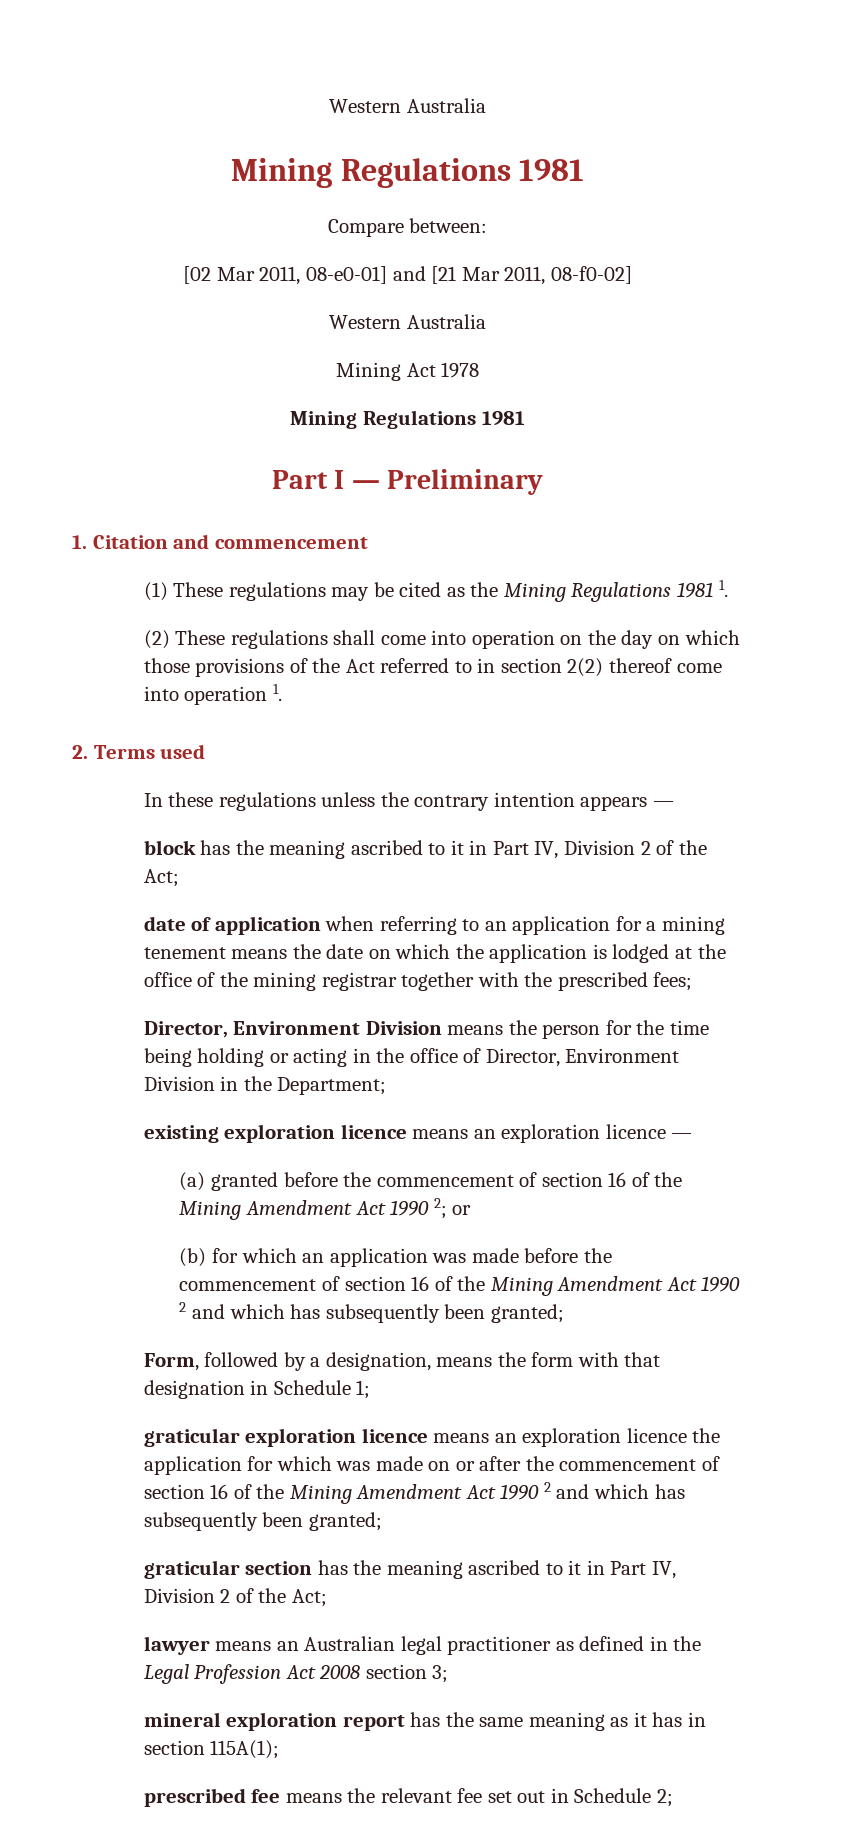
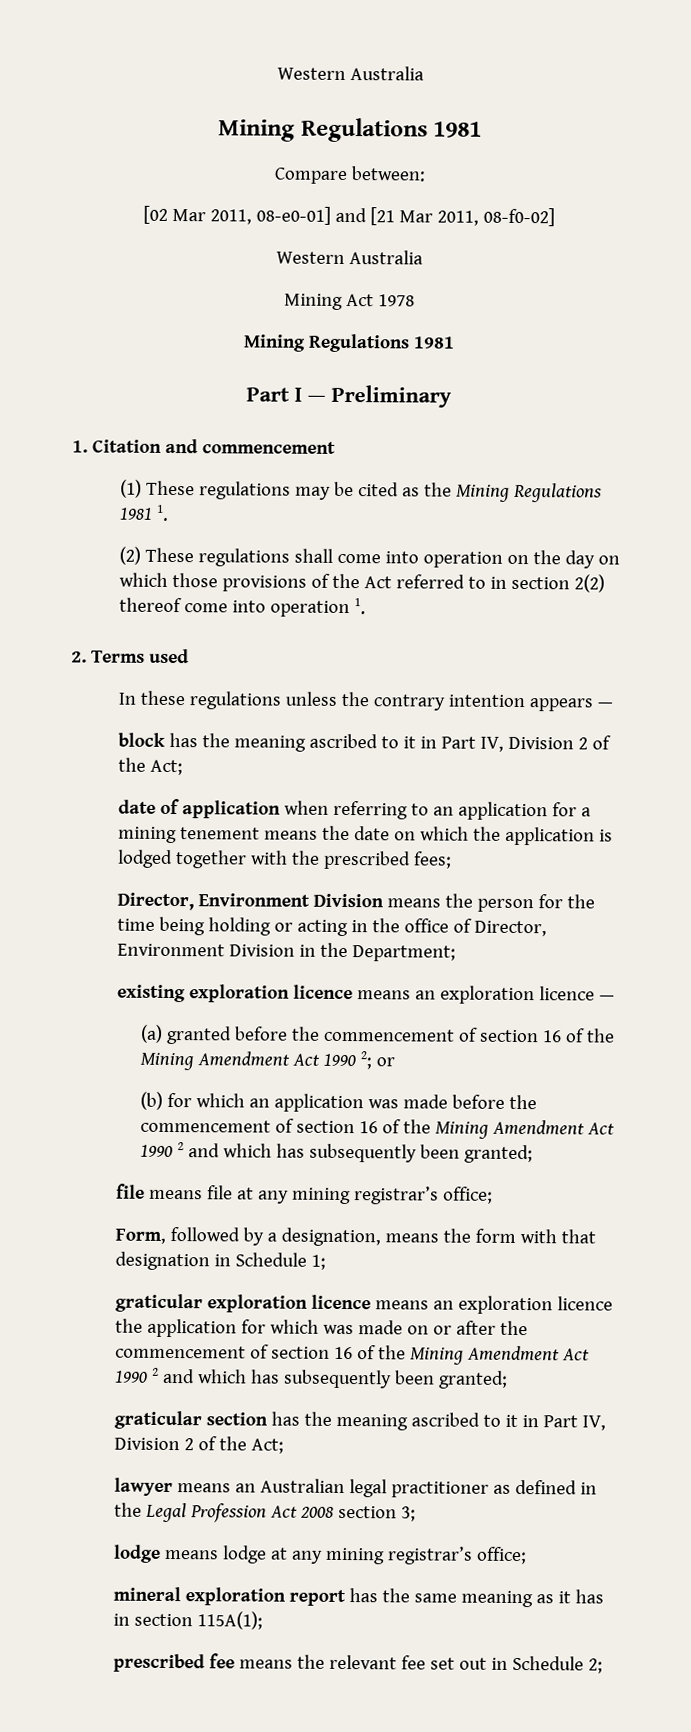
[675,944,726,959] [143,972,397,991] at the office of the mining registrar -> (174, 859) none
(564, 1313) none -> [116,1183,494,1205] // file means file at any mining registrar’s office;
(449, 1674) none -> [113,1544,528,1565] // lodge means lodge at any mining registrar’s office;

